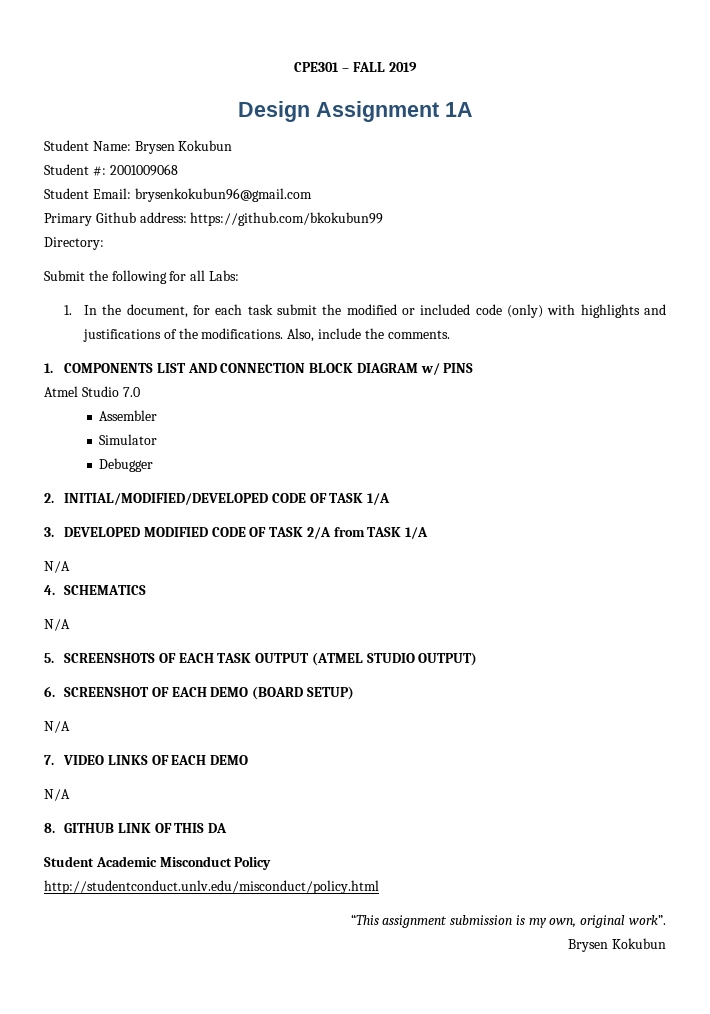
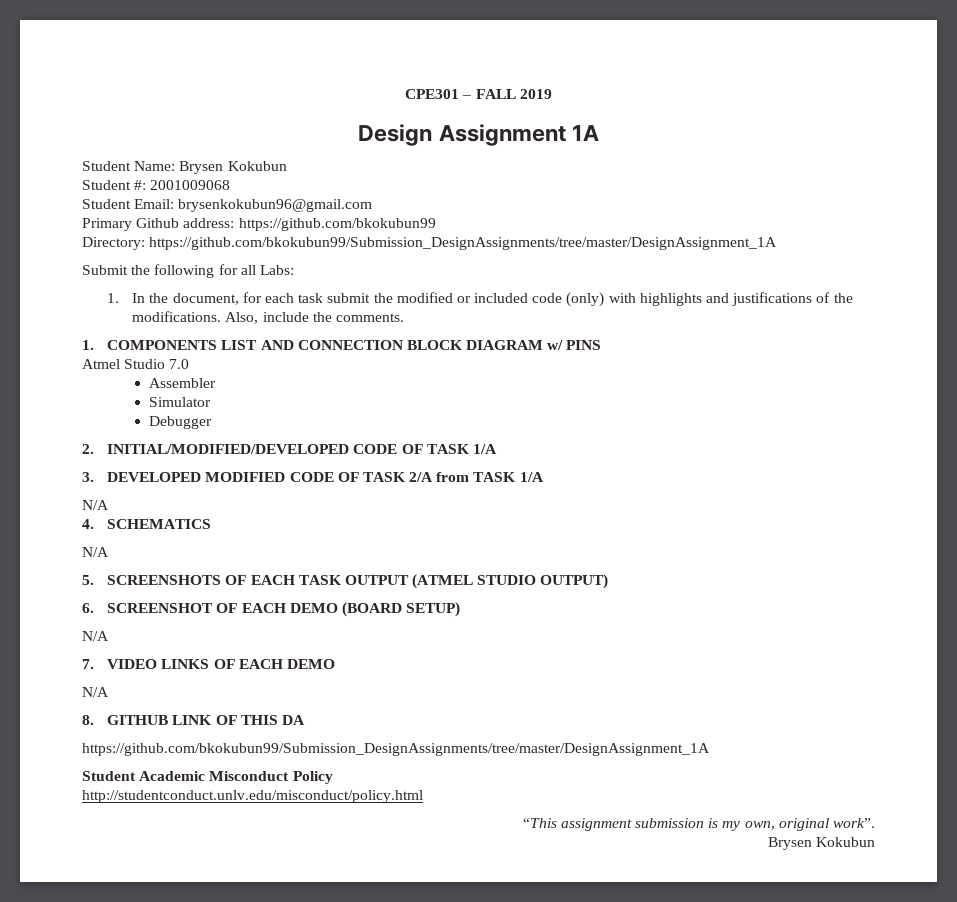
(104, 243) none -> [149,237,778,250] https://github.com/bkokubun99/Submission_DesignAssignments/tree/master/DesignAssignment_1A
(228, 828) none -> [82,743,710,756] // https://github.com/bkokubun99/Submission_DesignAssignments/tree/master/DesignAssignment_1A

